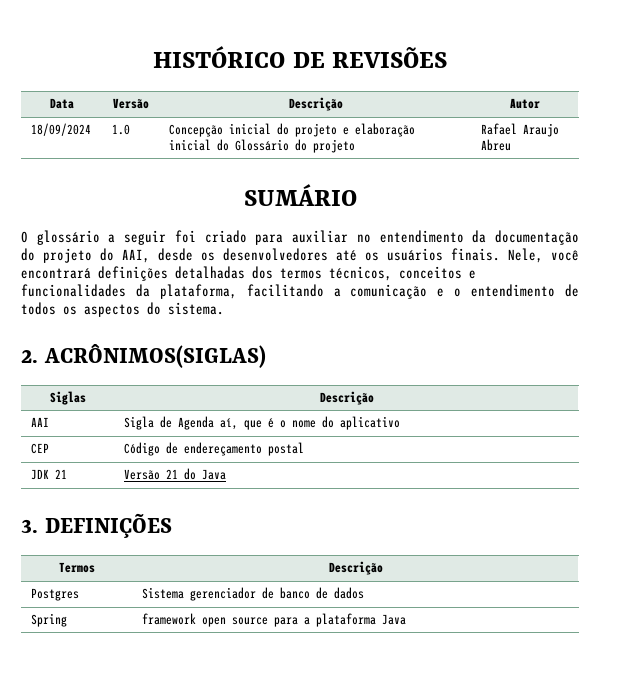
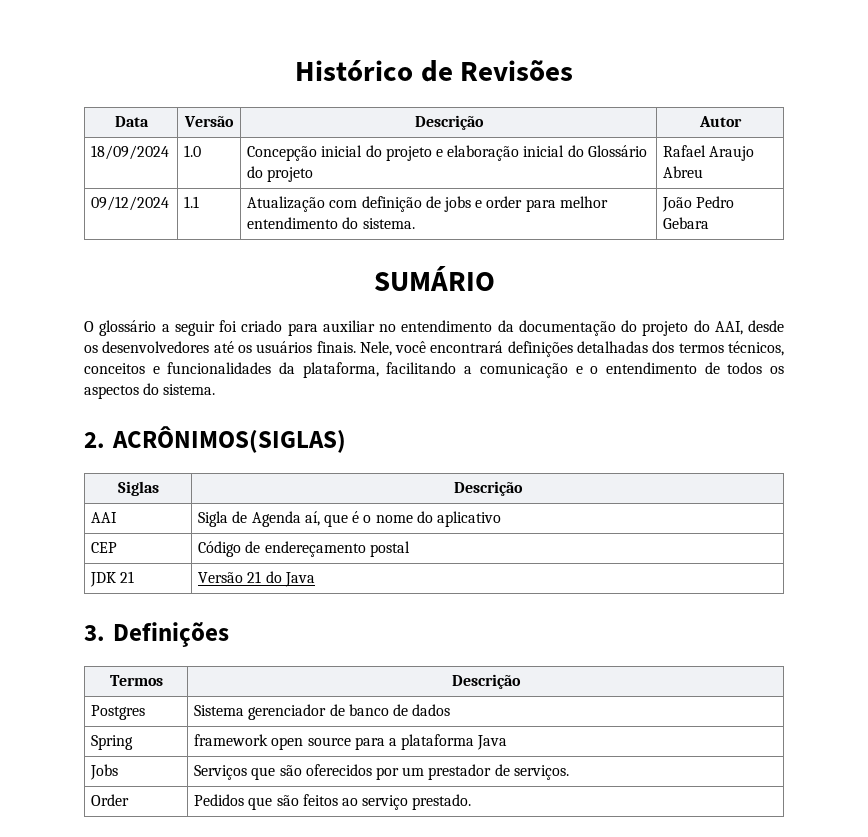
[152,46,448,68] HISTÓRICO DE REVISÕES -> [294,60,574,82] Histórico de Revisões
(512, 145) none -> [91,196,170,211] [184,196,200,208] [247,196,608,212] [247,217,415,229] [662,196,735,212] [663,217,710,229] // 09/12/2024 | 1.1 | Atualização com definição de jobs e order para melhor entendimento do sistema. | João Pedro Gebara
[45,513,173,538] DEFINIÇÕES -> [112,622,229,647] Definições
(407, 619) none -> [90,764,119,780] [194,764,569,780] [91,794,130,806] [194,794,472,810] // Jobs | Serviços que são oferecidos por um prestador de serviços. // Order | Pedidos que são feitos ao serviço prestado.

